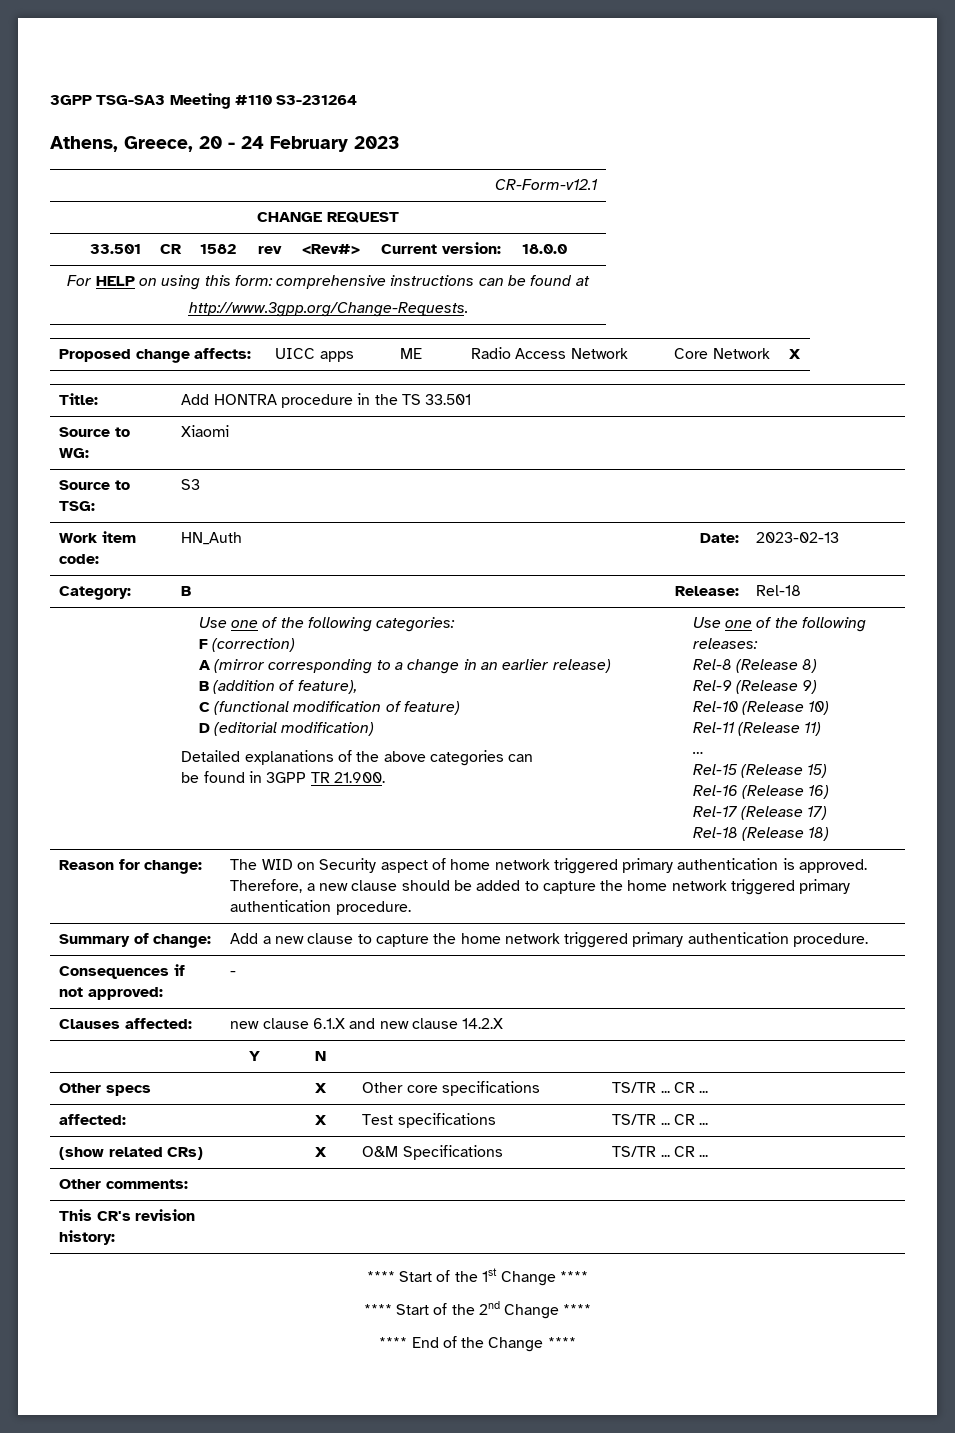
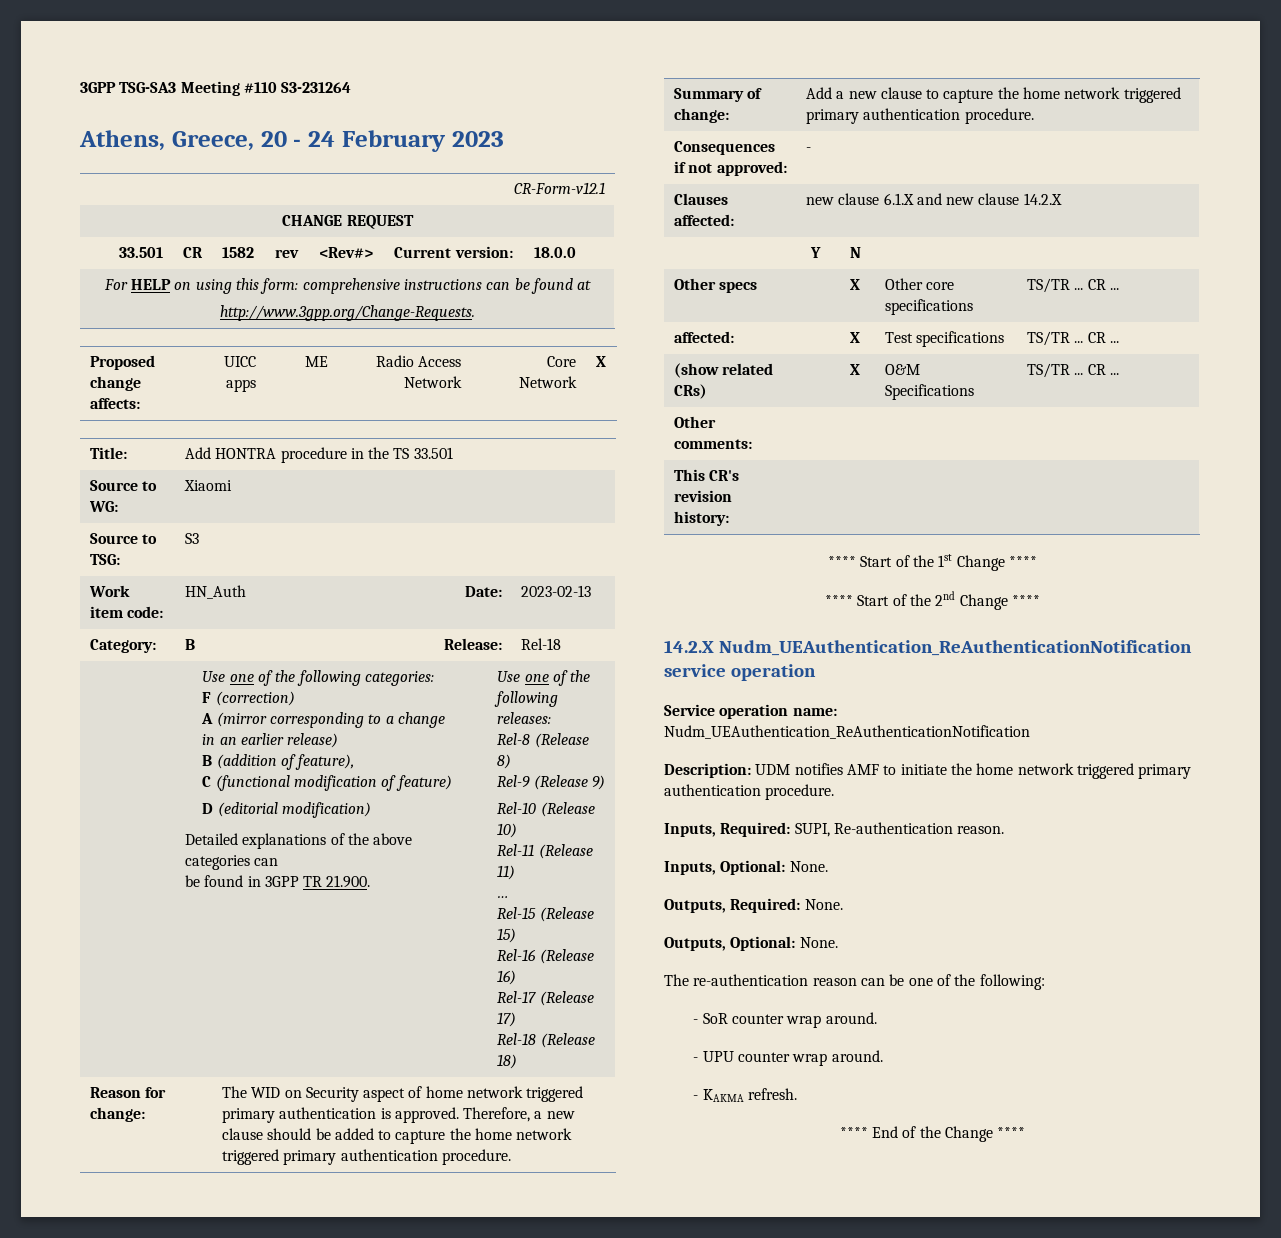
(592, 1309) none -> [664,640,1192,656] [664,664,816,681] [664,704,837,719] [664,725,1030,739] [664,763,1192,779] [664,784,835,800] [664,822,1005,837] [664,860,828,875] [664,898,843,913] [664,936,838,951] [664,974,1045,990] [693,1012,877,1028] [693,1050,883,1066] [693,1088,798,1102] // 14.2.X Nudm_UEAuthentication_ReAuthenticationNotification service operation // Service operation name: Nudm_UEAuthentication_ReAuthenticationNotification // Description: UDM notifies AMF to initiate the home network triggered primary authentication procedure. // Inputs, Required: SUPI, Re-authentication reason. // Inputs, Optional: None. // Outputs, Required: None. // Outputs, Optional: None. // The re-authentication reason can be one of the following: // - SoR counter wrap around. // - UPU counter wrap around. // - KAKMA refresh.

